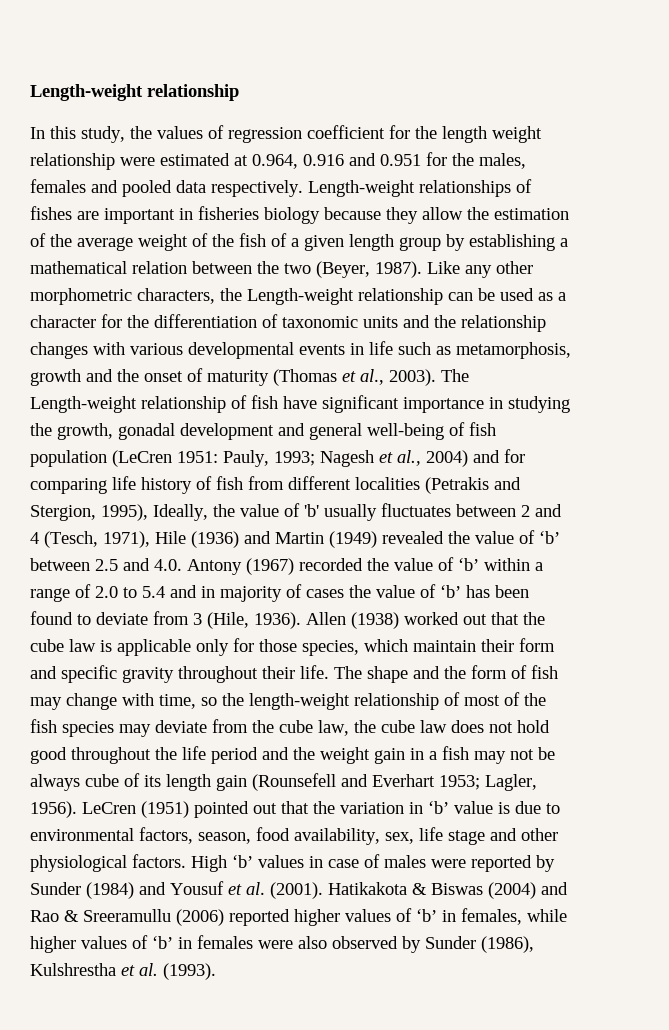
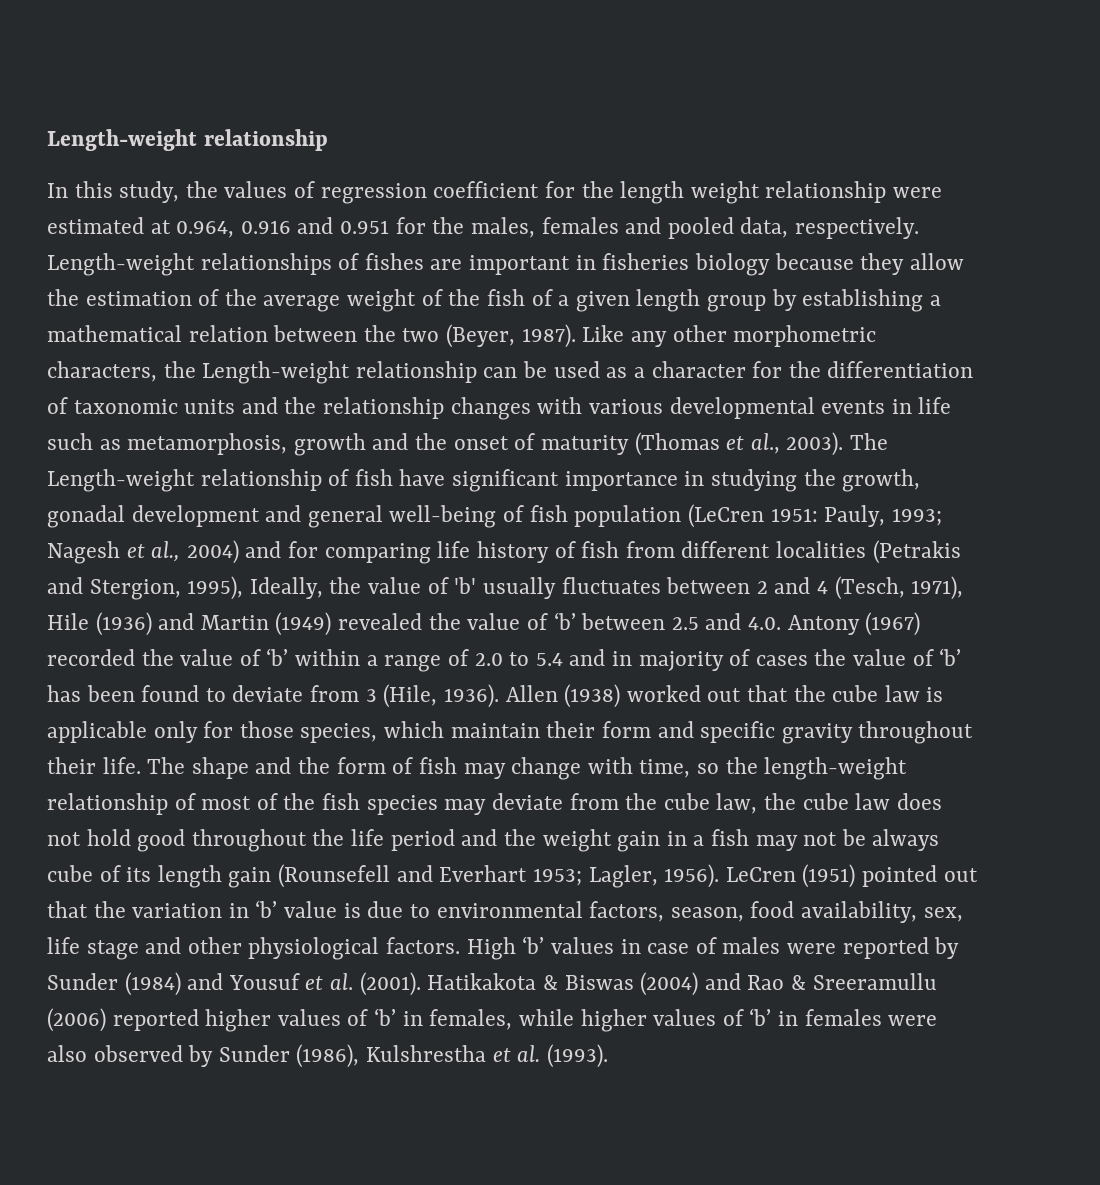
[176,180,206,193] data -> [740,217,789,238] data,

